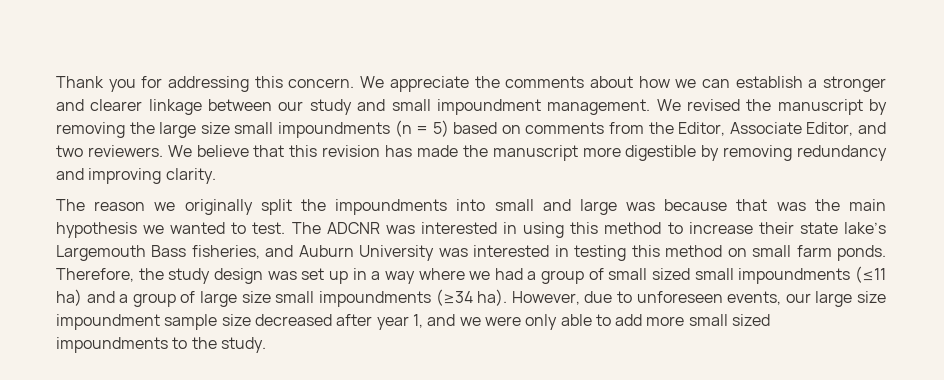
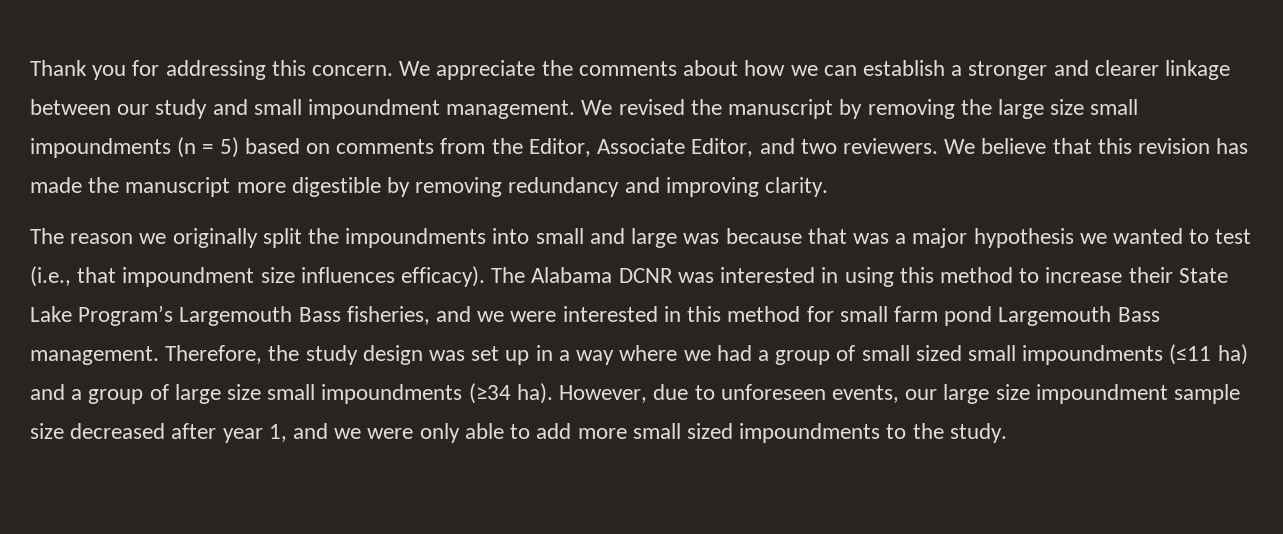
[814,199,886,211] the main -> [895,228,968,248] a major
[252,222,380,234] test. The ADCNR -> [1215,229,1252,244] [30,266,673,287] test (i.e., that impoundment size influences efficacy). The Alabama DCNR
[799,222,887,234] state lake’s -> [1178,268,1228,283] [30,305,174,326] State Lake Program’s
[298,245,747,261] Auburn University was interested in testing this method on -> [477,306,834,322] we were interested in this method for
[837,245,887,261] ponds. -> [944,306,1160,326] [30,346,159,365] pond Largemouth Bass management.

